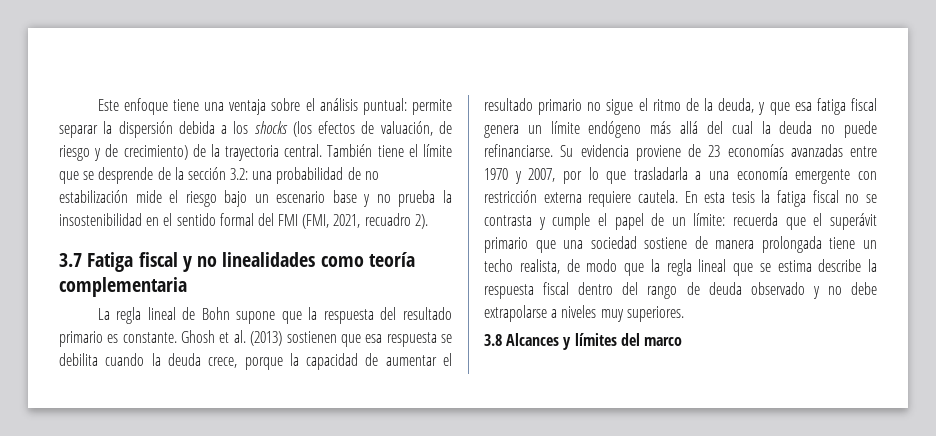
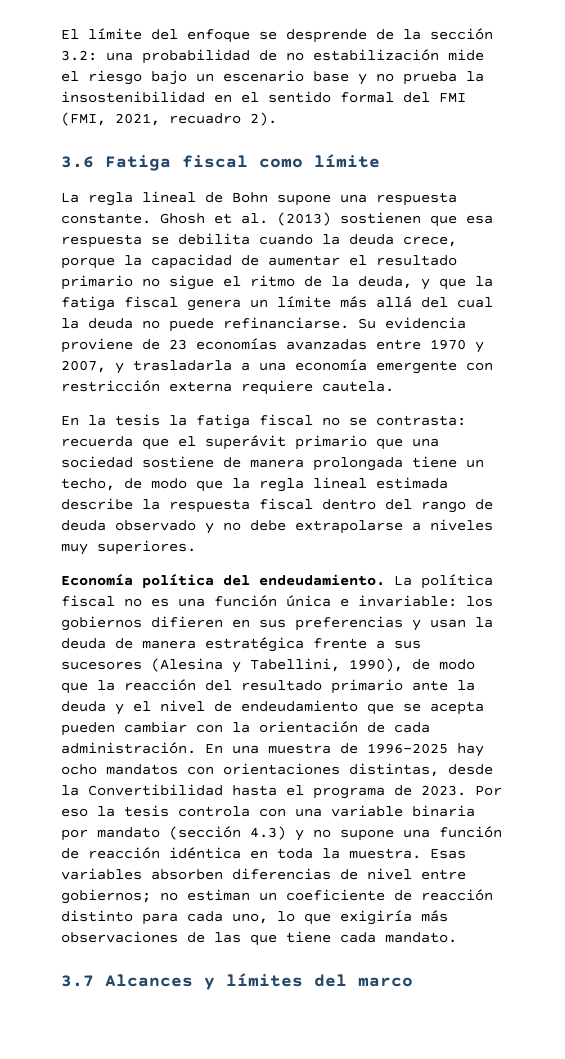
[97,98,452,115] [59,121,452,138] [59,144,452,161] [59,171,79,184] Este enfoque tiene una ventaja sobre el análisis puntual: permite separar la dispersión debida a los shocks (los efectos de valuación, de riesgo y de crecimiento) de la trayectoria central. También tiene el límite que -> [61,28,250,43] El límite del enfoque
[59,253,82,267] 3.7 -> [61,156,94,168] 3.6
[182,252,415,272] [59,277,187,297] y no linealidades como teoría complementaria -> [259,154,380,168] como límite
[281,307,452,324] [59,331,119,347] que la respuesta del resultado primario es -> [340,192,457,206] una respuesta
[794,102,812,111] esa -> [475,276,493,287] la
[588,121,642,138] endógeno -> (331, 302) none
[562,167,627,184] por lo que -> [115,362,124,374] y
[684,191,726,203] En esta -> [61,415,106,426] // En la
[484,213,726,230] contrasta y cumple el papel de un límite: -> [376,415,466,426] contrasta:
[484,259,560,274] techo realista, -> [61,478,115,491] techo,
[733,260,812,276] que se estima -> [376,477,448,489] estimada
[484,334,502,346] 3.8 -> [61,573,493,589] [61,595,493,607] [61,616,493,631] [61,637,421,652] [61,658,475,673] [61,679,475,694] [61,700,484,715] [61,721,430,736] [61,742,484,757] [61,763,493,777] [61,784,502,799] [61,805,475,817] [61,826,502,841] [61,847,466,859] [61,868,466,880] [61,889,493,904] [61,910,448,925] [61,931,457,946] [61,975,94,987] Economía política del endeudamiento. La política fiscal no es una función única e invariable: los gobiernos difieren en sus preferencias y usan la deuda de manera estratégica frente a sus sucesores (Alesina y Tabellini, 1990), de modo que la reacción del resultado primario ante la deuda y el nivel de endeudamiento que se acepta pueden cambiar con la orientación de cada administración. En una muestra de 1996-2025 hay ocho mandatos con orientaciones distintas, desde la Convertibilidad hasta el programa de 2023. Por eso la tesis controla con una variable binaria por mandato (sección 4.3) y no supone una función de reacción idéntica en toda la muestra. Esas variables absorben diferencias de nivel entre gobiernos; no estiman un coeficiente de reacción distinto para cada uno, lo que exigiría más observaciones de las que tiene cada mandato. // 3.7

